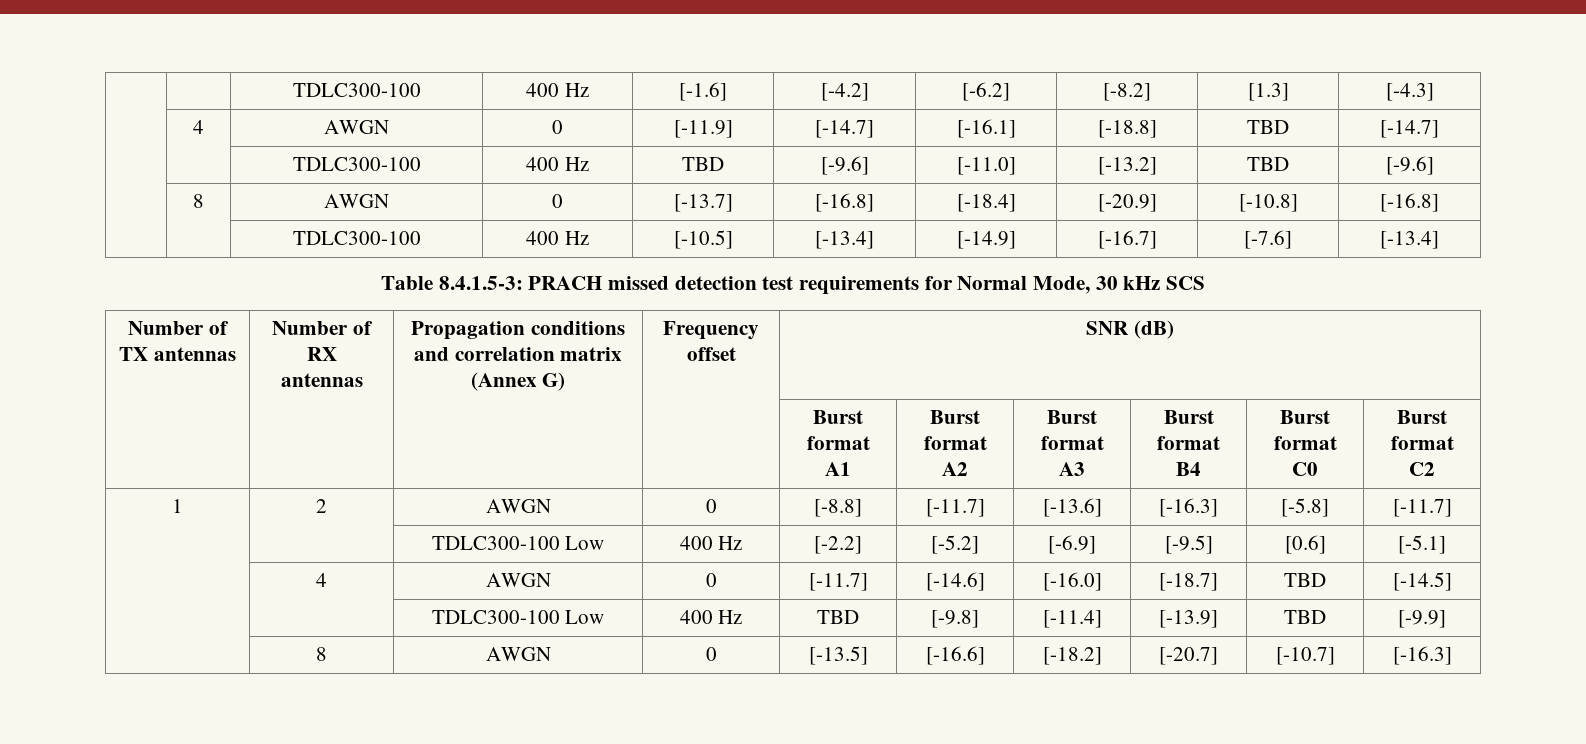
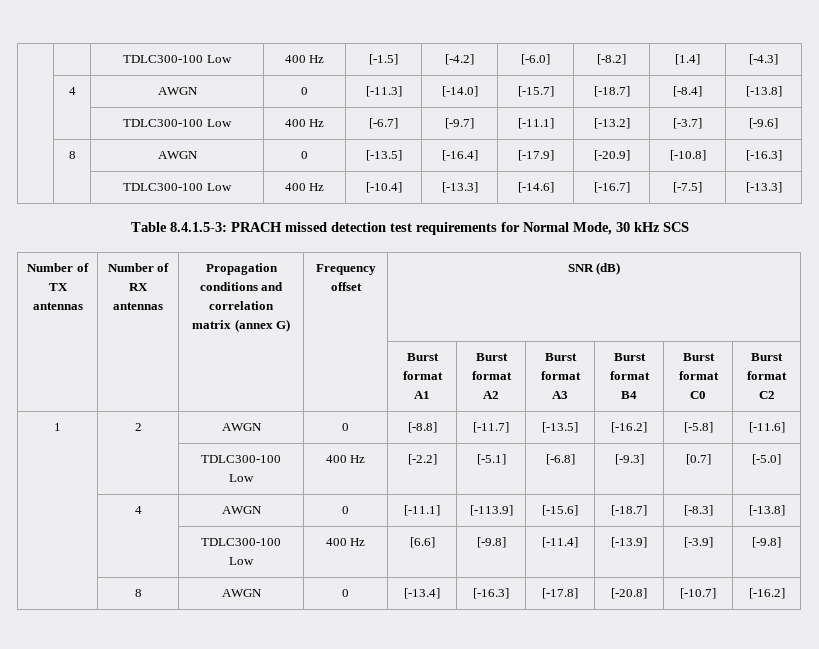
[292,83,421,97] [526,83,589,97] [679,82,727,101] | | TDLC300-100 | 400 Hz | [-1.6] -> [123,55,232,63] [284,55,325,63] [369,54,398,65] | | TDLC300-100 Low | 400 Hz | [-1.5]
[962,82,1010,101] [-6.2] -> [521,54,550,65] [-6.0]
[1247,83,1289,101] [1.3] -> [675,54,700,65] [1.4]
[673,120,733,138] [815,120,874,138] [956,119,1016,138] [1097,120,1157,138] [1247,120,1289,134] [1380,120,1439,138] [292,157,421,171] [526,157,589,171] [682,157,724,171] [820,156,869,175] [956,157,1016,175] [-11.9] | [-14.7] | [-16.1] | [-18.8] | TBD | [-14.7] // | | TDLC300-100 | 400 Hz | TBD | [-9.6] | [-11.0] -> [365,86,402,97] [441,86,478,97] [517,86,554,97] [593,86,630,97] [673,86,702,97] [745,86,782,97] [123,119,232,127] [284,119,325,127] [369,118,398,129] [445,118,474,129] [517,118,554,129] [-11.3] | [-14.0] | [-15.7] | [-18.7] | [-8.4] | [-13.8] // | | TDLC300-100 Low | 400 Hz | [-6.7] | [-9.7] | [-11.1]
[1247,157,1289,171] TBD -> [673,118,702,129] [-3.7]
[673,194,733,212] [815,193,874,212] [956,194,1016,212] [-13.7] | [-16.8] | [-18.4] -> [365,150,402,161] [441,150,478,161] [517,150,554,161] [-13.5] | [-16.4] | [-17.9]
[1380,193,1439,212] [292,231,421,245] [526,231,589,245] [673,230,733,249] [815,231,874,249] [956,231,1016,249] [-16.8] // | | TDLC300-100 | 400 Hz | [-10.5] | [-13.4] | [-14.9] -> [745,150,782,161] [123,183,232,191] [284,183,325,191] [365,182,402,193] [441,182,478,193] [517,182,554,193] [-16.3] // | | TDLC300-100 Low | 400 Hz | [-10.4] | [-13.3] | [-14.6]
[1244,230,1292,249] [1380,231,1439,249] [-7.6] | [-13.4] -> [673,182,702,193] [745,182,782,193] [-7.5] | [-13.3]
[470,372,537,391] (Annex -> [234,319,273,332] (annex
[1042,498,1102,517] [1159,498,1218,517] [-13.6] | [-16.3] -> [542,422,578,433] [611,422,647,433] [-13.5] | [-16.2]
[1392,499,1452,517] [-11.7] -> [748,422,785,433] [-11.6]
[931,535,979,554] [1048,535,1096,554] [1164,535,1213,554] [1284,535,1326,554] [1398,535,1446,554] [316,573,327,587] [485,573,551,587] [705,573,717,587] [808,573,868,591] [925,572,985,591] [1042,572,1102,591] [1159,573,1218,591] [1284,573,1326,587] [1392,572,1452,591] [431,610,605,624] [679,610,743,624] [817,610,859,624] [-5.2] | [-6.9] | [-9.5] | [0.6] | [-5.1] // | 4 | AWGN | 0 | [-11.7] | [-14.6] | [-16.0] | [-18.7] | TBD | [-14.5] // | | TDLC300-100 Low | 400 Hz | TBD -> [476,454,506,465] [545,454,575,465] [614,454,644,465] [685,454,711,465] [752,454,781,465] [134,506,142,514] [221,506,262,514] [342,506,349,514] [404,505,440,516] [469,505,513,516] [542,505,578,516] [611,505,647,516] [683,505,713,516] [748,505,785,516] [201,538,281,546] [229,557,254,565] [325,538,366,546] [409,537,435,548] [-5.1] | [-6.8] | [-9.3] | [0.7] | [-5.0] // | 4 | AWGN | 0 | [-11.1] | [-113.9] | [-15.6] | [-18.7] | [-8.3] | [-13.8] // | | TDLC300-100 Low | 400 Hz | [6.6]
[1284,610,1326,624] [1398,610,1446,628] [316,647,327,661] [485,647,551,661] [705,647,717,661] [808,646,868,665] [925,646,985,665] [1042,647,1102,665] [1159,647,1218,665] TBD | [-9.9] // | 8 | AWGN | 0 | [-13.5] | [-16.6] | [-18.2] | [-20.7] -> [683,537,713,548] [752,537,781,548] [134,589,142,597] [221,589,262,597] [342,589,349,597] [404,588,440,599] [473,588,509,599] [542,588,578,599] [611,588,647,599] [-3.9] | [-9.8] // | 8 | AWGN | 0 | [-13.4] | [-16.3] | [-17.8] | [-20.8]
[1392,646,1452,665] [-16.3] -> [748,588,785,599] [-16.2]

